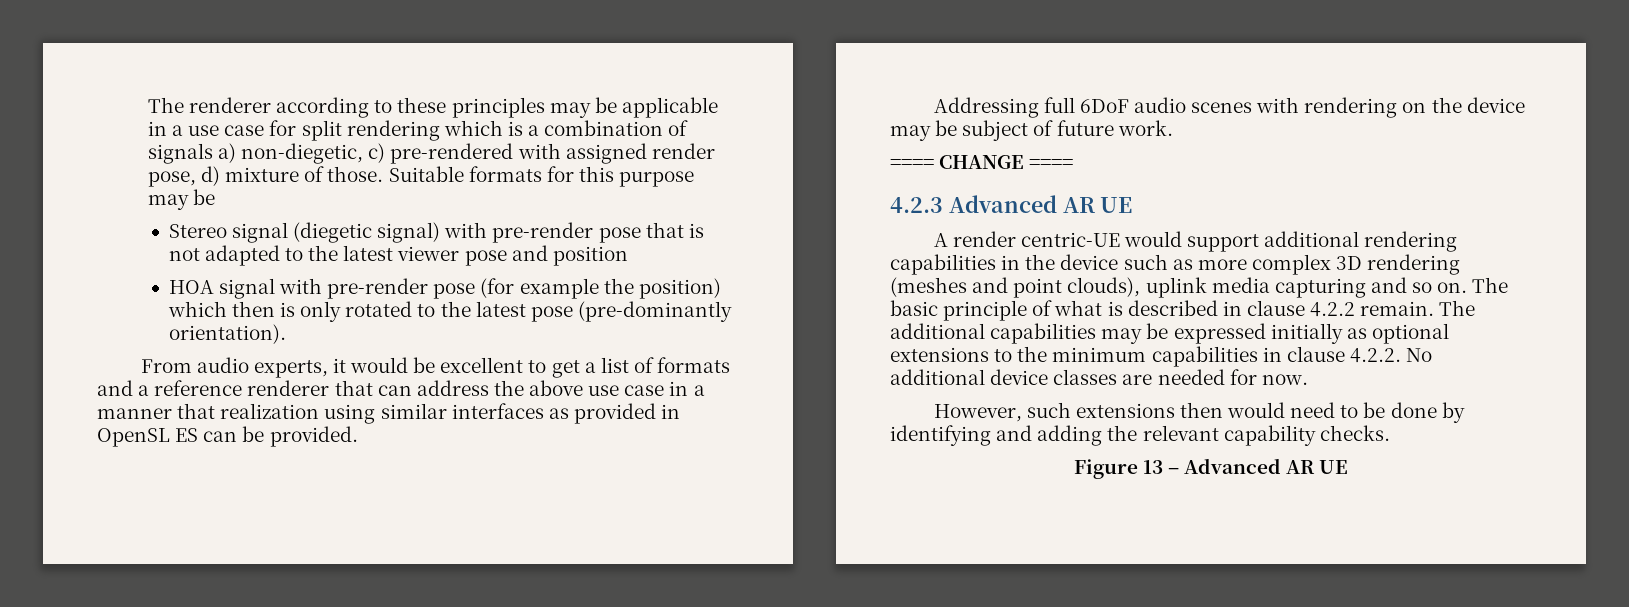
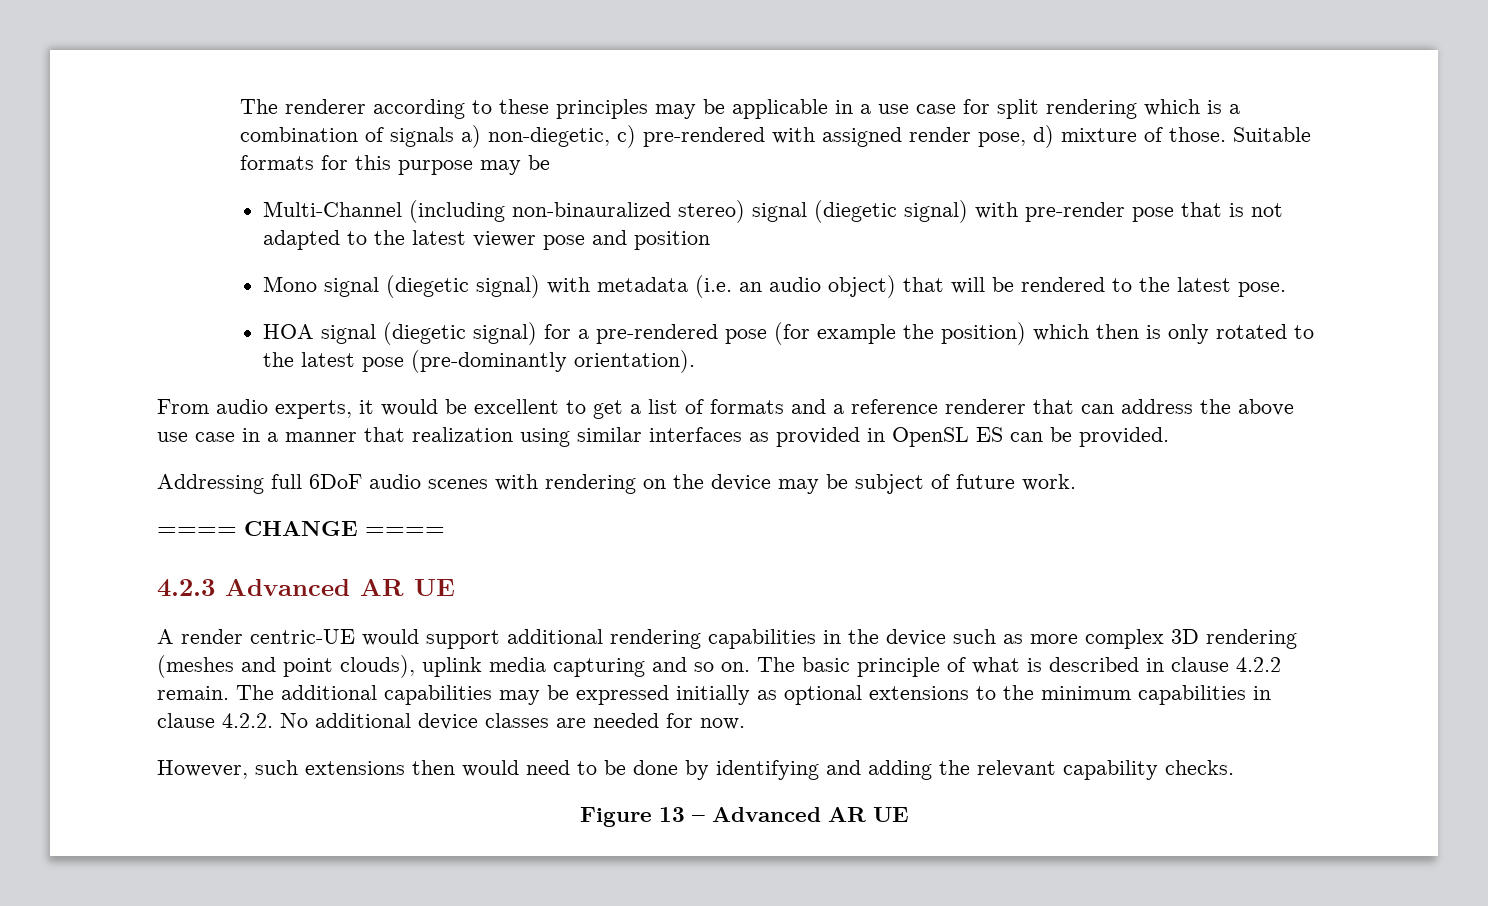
[168,224,227,238] Stereo -> [263,200,746,223] Multi-Channel (including non-binauralized stereo)
[168,278,429,299] HOA signal with pre-render -> [263,275,1287,298] [263,322,719,345] Mono signal (diegetic signal) with metadata (i.e. an audio object) that will be rendered to the latest pose. // HOA signal (diegetic signal) for a pre-rendered

